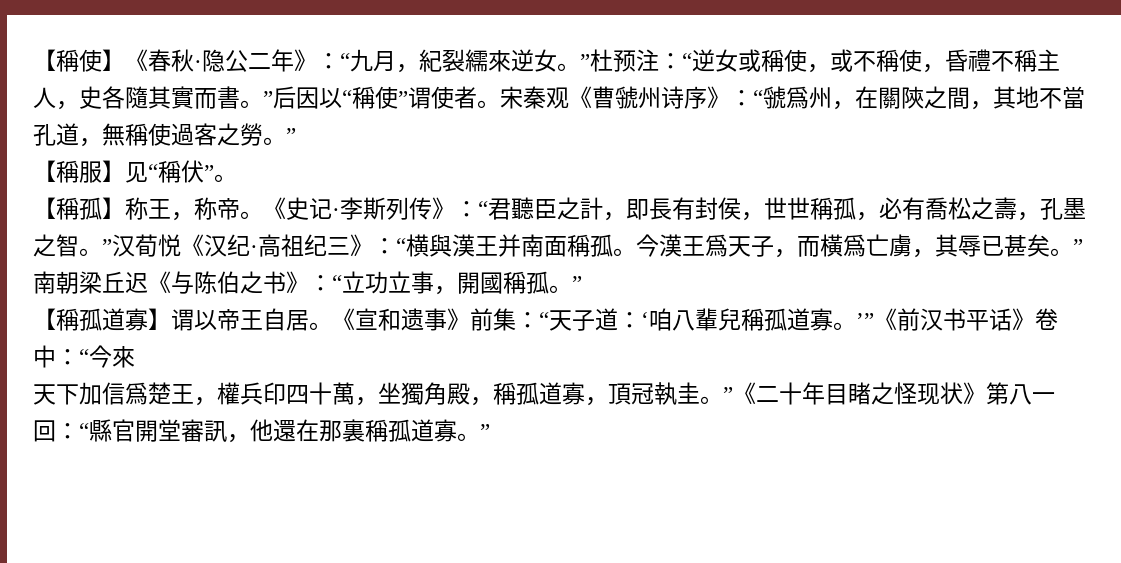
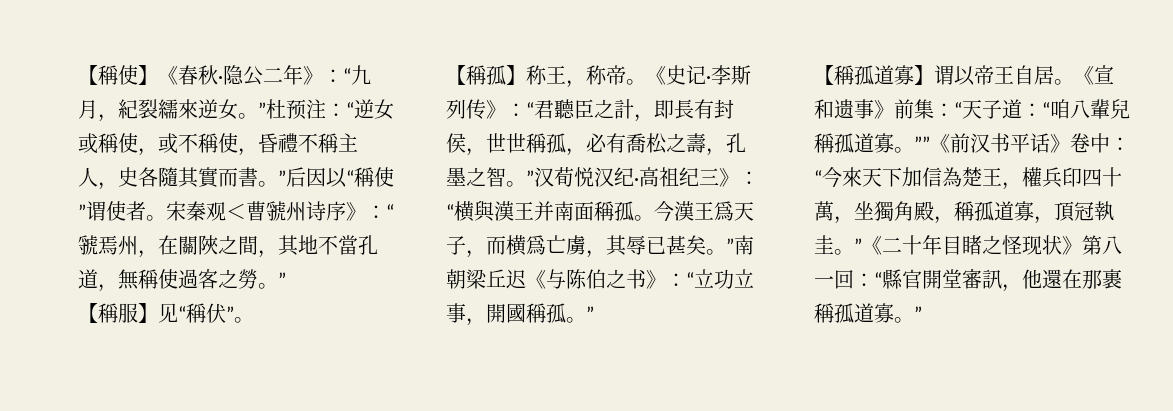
[569,86,592,108] 《 -> [226,203,246,219] ＜
[786,86,809,109] 爲 -> [98,235,118,255] 焉
[901,86,924,109] 陝 -> [198,235,219,255] 陜
[181,234,204,256] 《 -> (594, 177) none
[820,234,843,257] 橫 -> [506,235,526,256] 横
[641,312,649,328] ‘ -> [1042,102,1050,117] “
[856,313,874,328] ’” -> [914,136,930,151] ””
(135, 357) // -> (862, 177) none
[125,382,148,405] 爲 -> [942,167,962,187] 為
[342,419,365,442] 裏 -> [1102,269,1123,289] 裹

